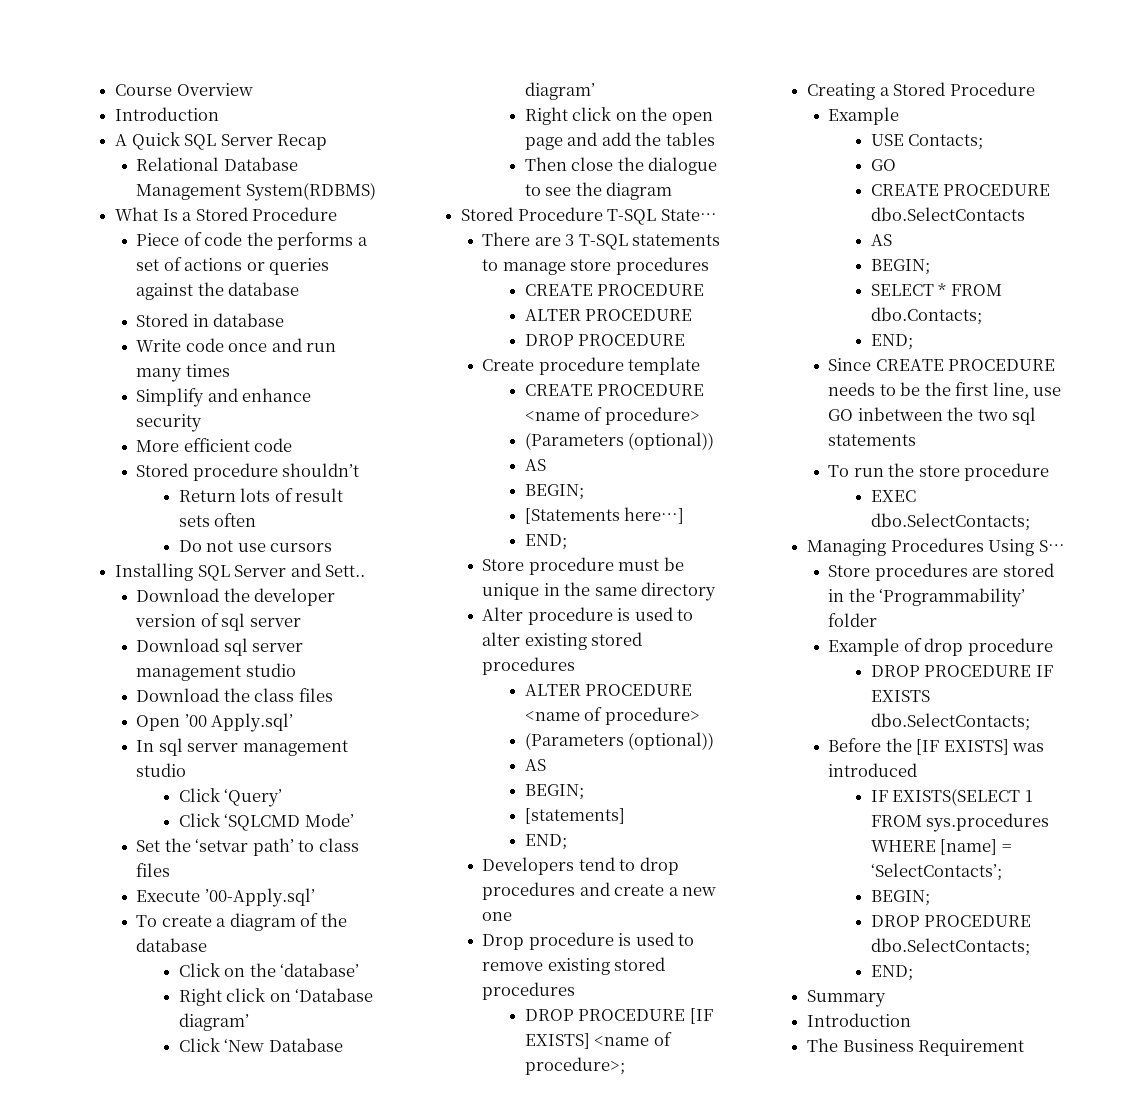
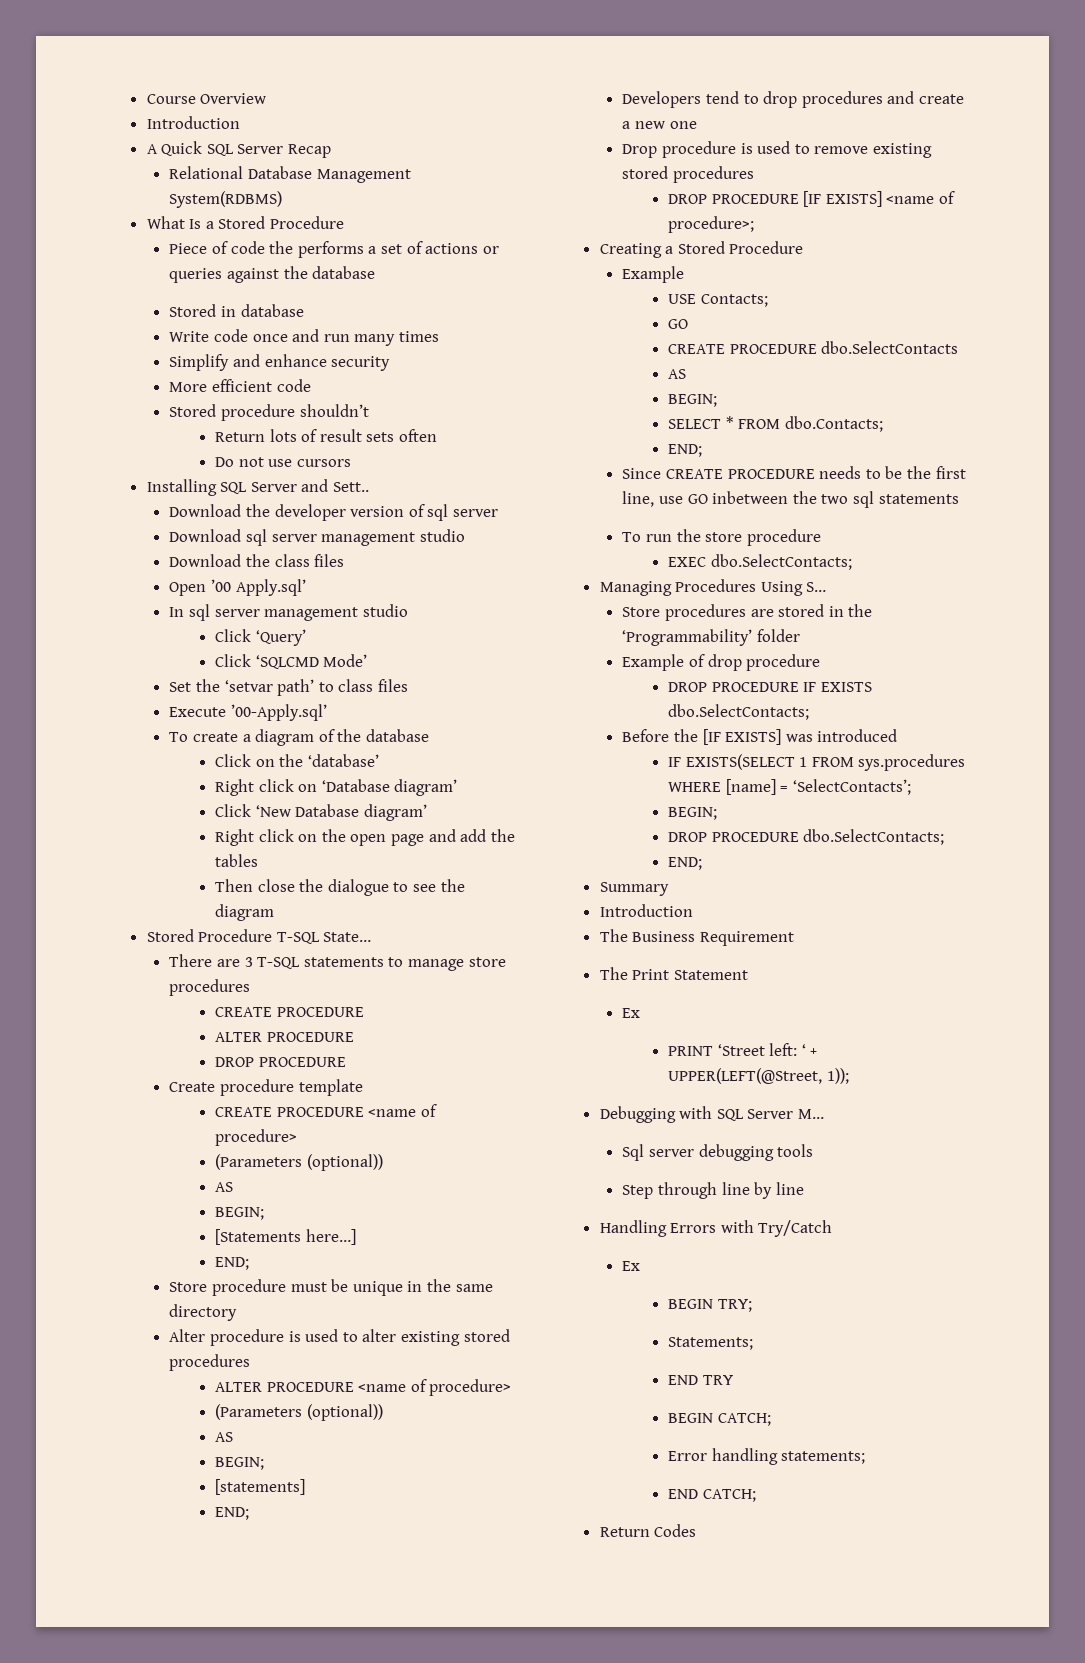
(1025, 1047) none -> [599,967,748,980] [622,1008,641,1018] [668,1043,818,1056] [668,1068,849,1084] [599,1106,824,1123] [622,1144,814,1161] [622,1182,804,1199] [599,1220,833,1237] [622,1261,641,1271] [668,1299,752,1312] [668,1337,754,1350] [668,1375,733,1385] [668,1413,771,1426] [668,1448,866,1465] [668,1489,756,1502] [599,1524,697,1537] // The Print Statement // Ex // PRINT ‘Street left: ‘ + UPPER(LEFT(@Street, 1)); // Debugging with SQL Server M… // Sql server debugging tools // Step through line by line // Handling Errors with Try/Catch // Ex // BEGIN TRY; // Statements; // END TRY // BEGIN CATCH; // Error handling statements; // END CATCH; // Return Codes

